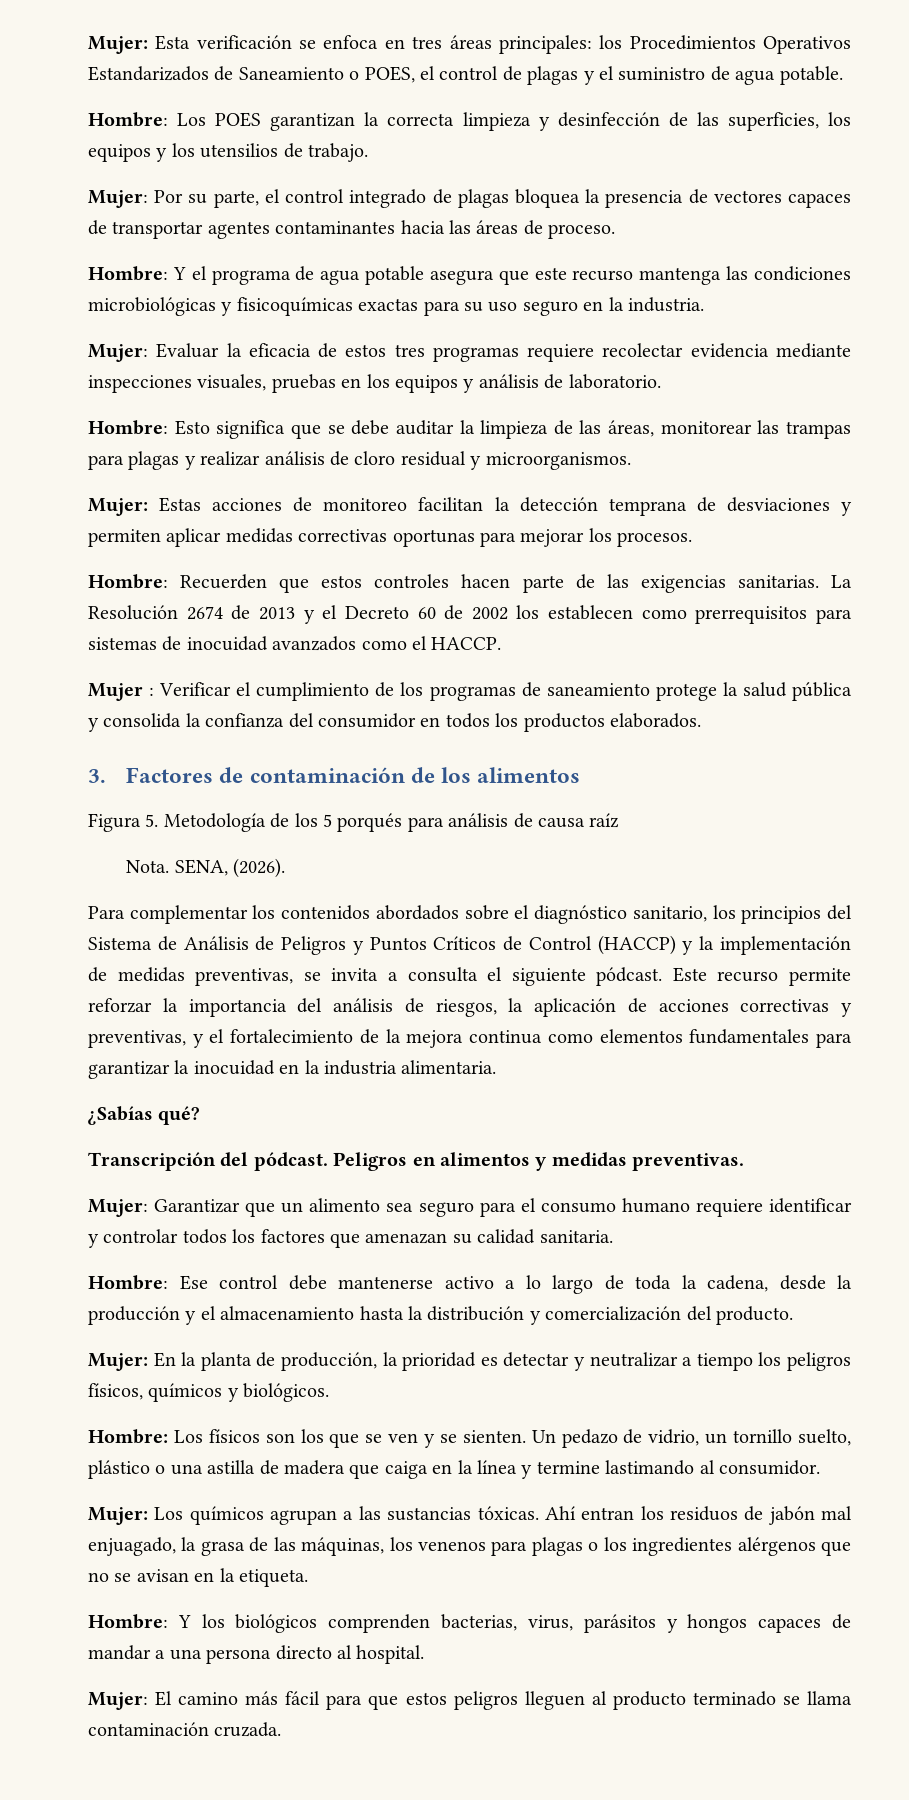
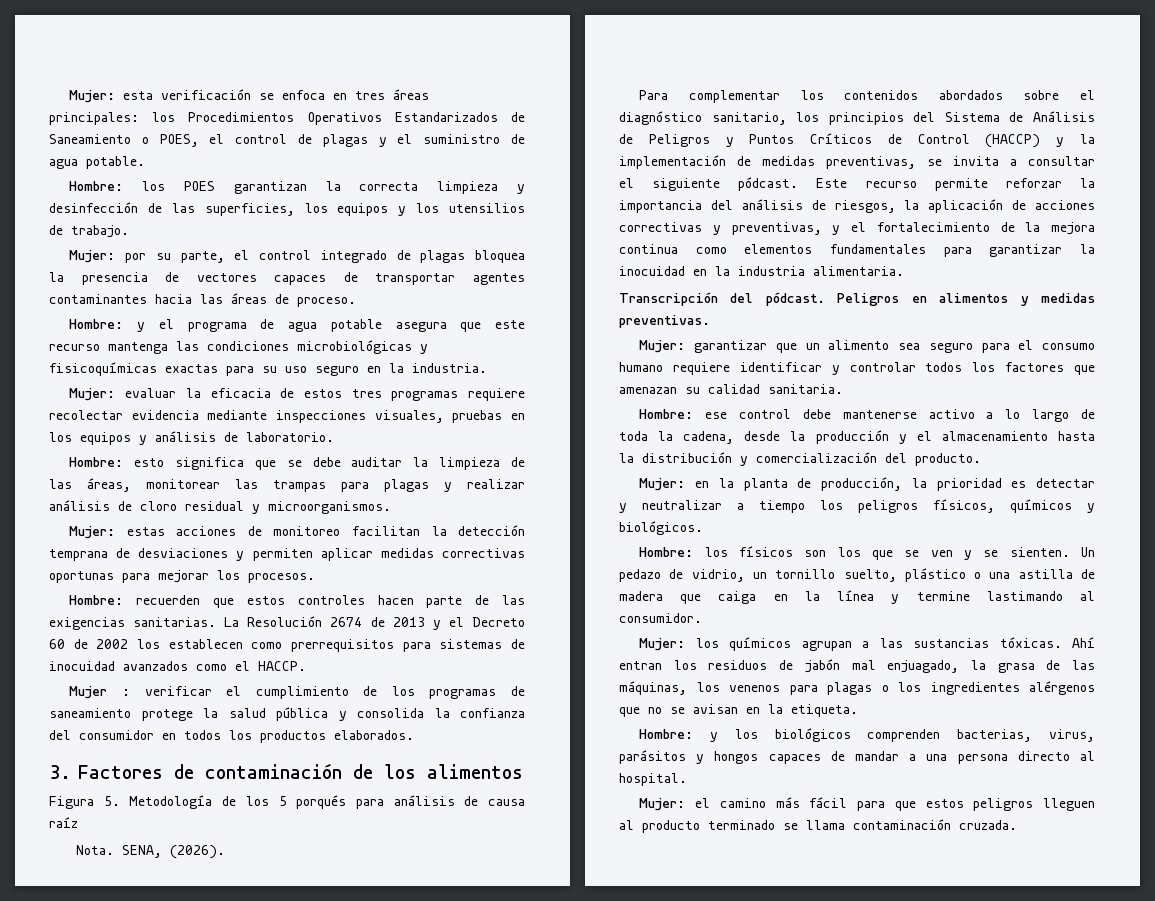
[88,35,191,54] Mujer: Esta -> [69,90,154,103] Mujer: esta
[177,113,207,126] Los -> [142,181,166,191] los
[154,190,184,203] Por -> [125,253,147,263] por
[172,267,186,280] Y -> [137,322,146,332] y
[156,343,220,358] Evaluar -> [125,388,177,398] evaluar
[174,420,210,435] Esto -> [134,458,165,467] esto
[159,497,202,512] Estas -> [126,527,165,536] estas
[180,574,268,589] Recuerden -> [136,595,201,605] recuerden
[159,682,232,696] Verificar -> [144,686,212,696] verificar
[407,967,478,982] consulta -> [1028,156,1095,166] consultar
[88,1106,201,1125] // ¿Sabías qué? -> (904, 271) none
[154,1199,241,1213] Garantizar -> [694,340,768,353] garantizar
[179,1275,208,1290] Ese -> [705,412,728,419] ese
[153,1352,176,1367] En -> [695,481,710,488] en
[173,1430,203,1443] Los -> [704,547,728,557] los
[154,1507,184,1520] Los -> [695,638,719,648] los
[177,1615,191,1628] Y -> [710,732,719,742] y
[155,1691,173,1706] El -> [695,798,711,808] el

